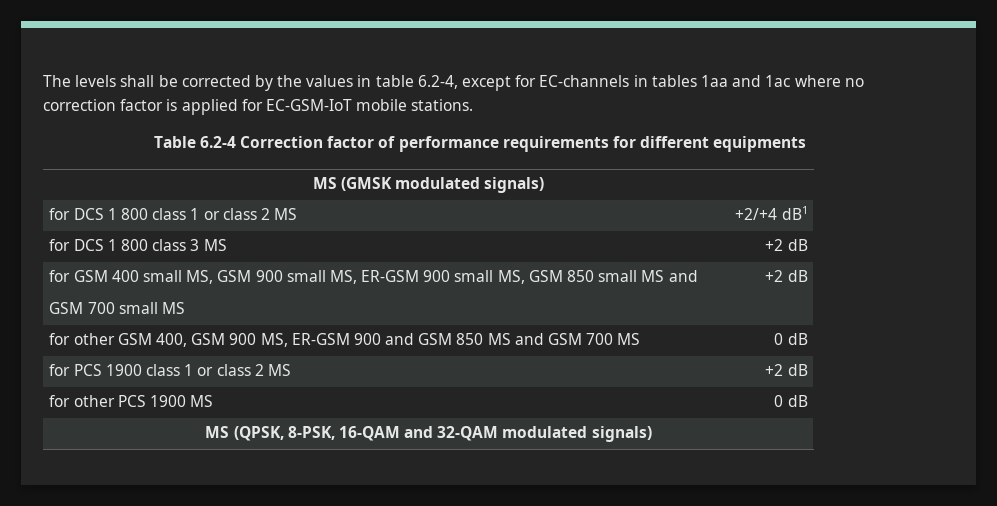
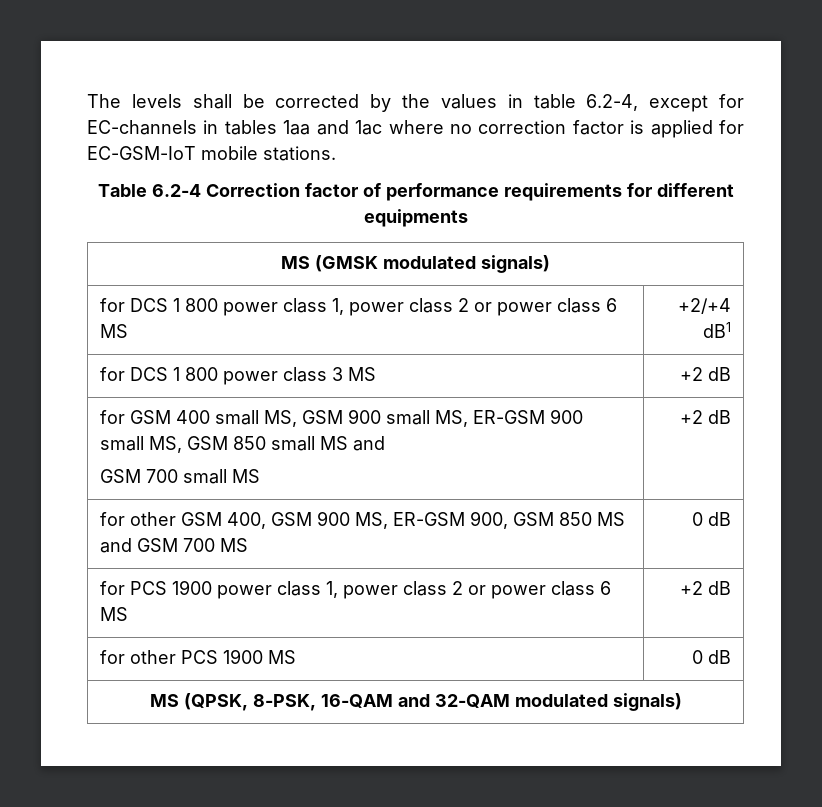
[152,208,270,220] class 1 or class 2 -> [222,298,617,316] power class 1, power class 2 or power class 6
(148, 245) none -> [222,371,278,385] power
[353,333,415,345] 900 and -> [469,511,508,529] 900,
[145,364,264,376] class 1 or class 2 -> [216,581,611,599] power class 1, power class 2 or power class 6

